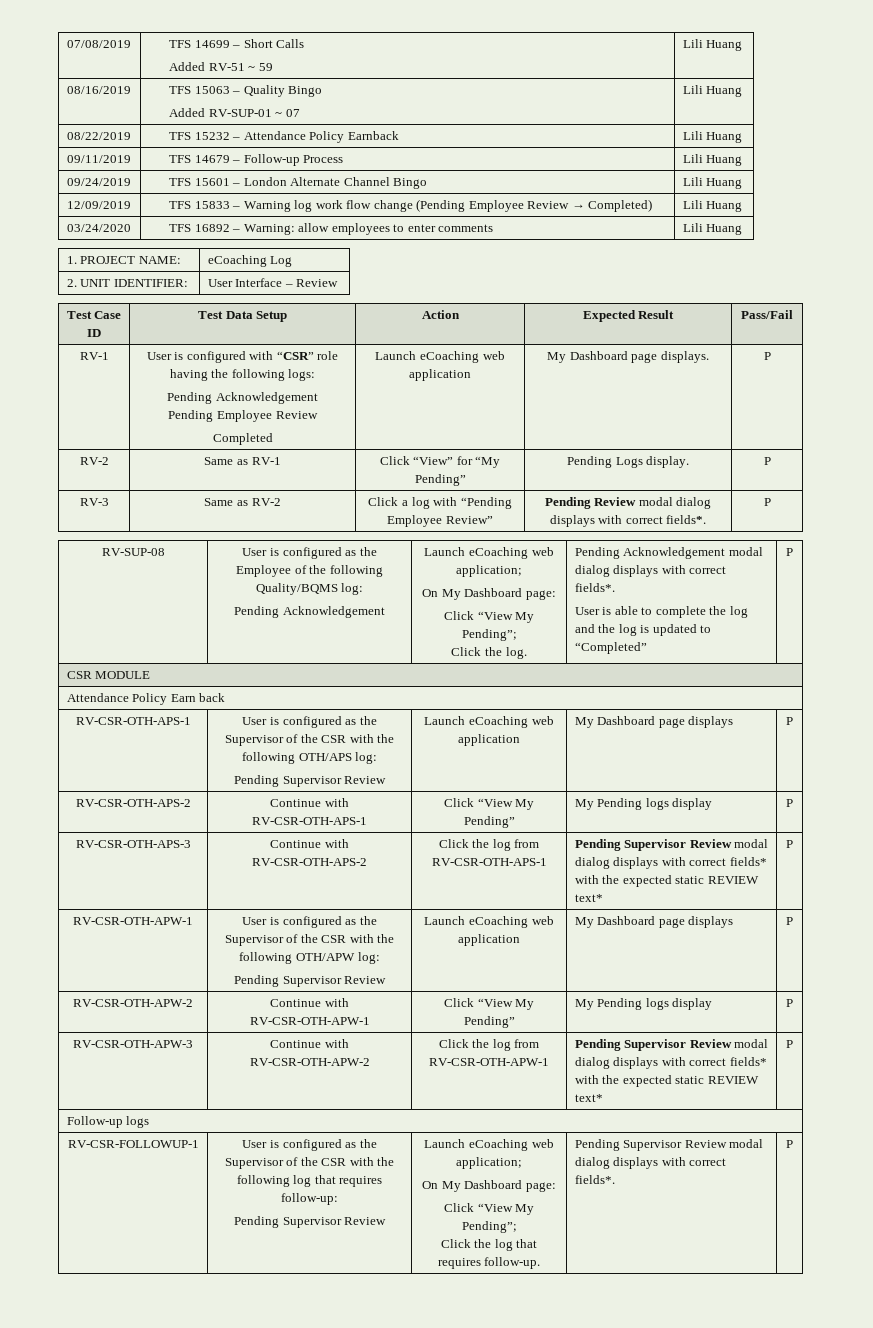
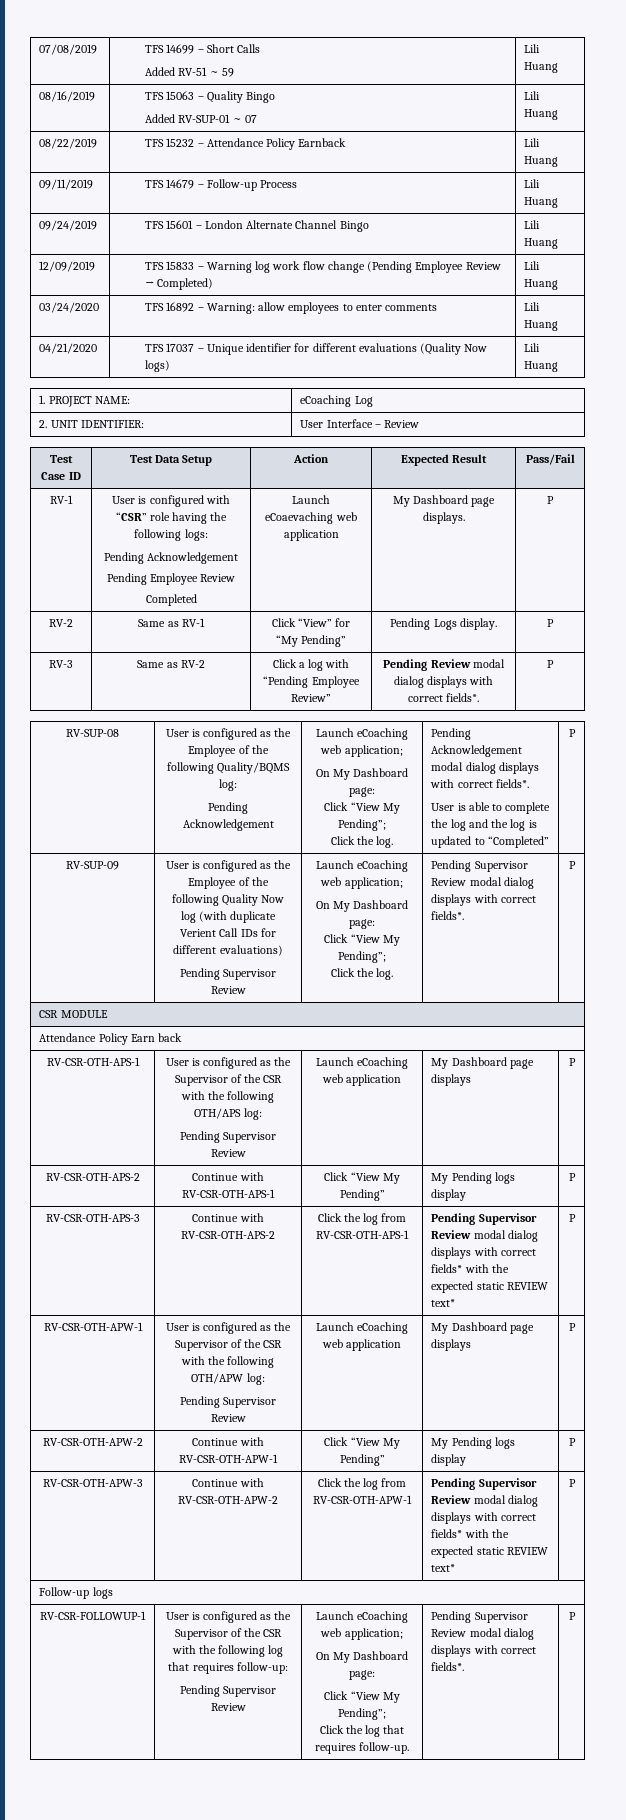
(743, 229) none -> [39,343,98,354] [145,343,488,355] [145,360,171,372] [524,343,541,352] [524,361,559,372] // 04/21/2020 | TFS 17037 – Unique identifier for different evaluations (Quality Now logs) | Lili Huang
[420,351,479,363] eCoaching -> [265,512,334,524] eCoaevaching
(793, 552) none -> [66,861,119,870] [165,860,292,872] [188,877,269,889] [171,894,285,906] [180,911,277,923] [180,928,276,937] [173,945,283,956] [179,968,277,980] [210,986,246,994] [315,860,409,872] [320,877,403,889] [315,900,409,912] [349,919,375,929] [324,934,400,946] [338,951,386,963] [330,968,394,980] [431,860,528,872] [431,877,534,889] [431,894,536,906] [431,911,465,920] [568,861,576,869] // RV-SUP-09 | User is configured as the Employee of the following Quality Now log (with duplicate Verient Call IDs for different evaluations) // Pending Supervisor Review | Launch eCoaching web application; // On My Dashboard page: // Click “View My Pending”; // Click the log. | Pending Supervisor Review modal dialog displays with correct fields*. | P

